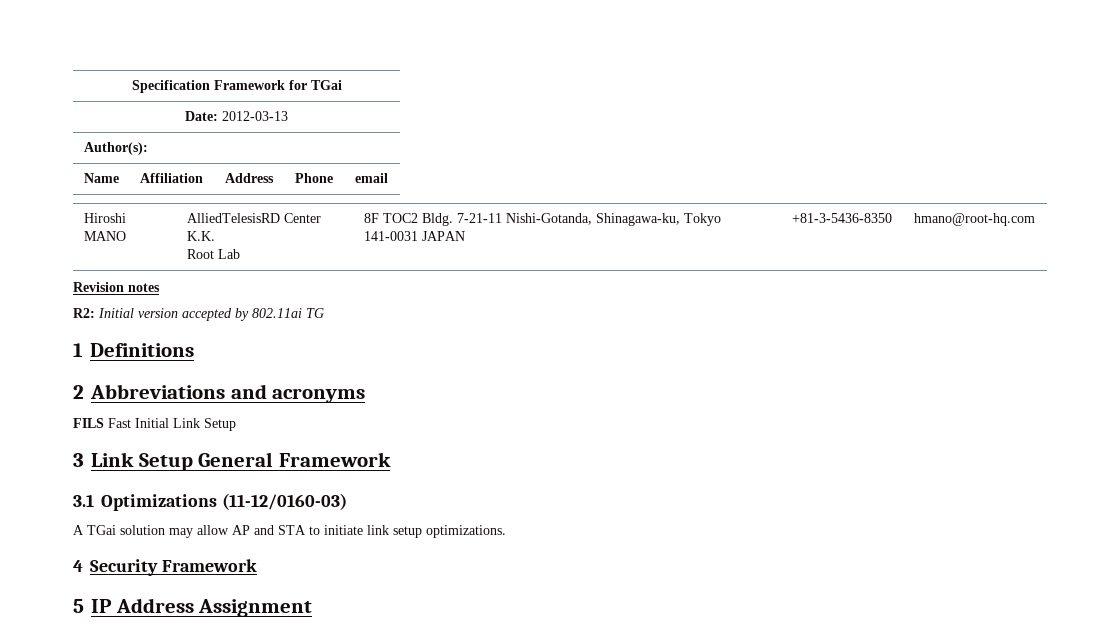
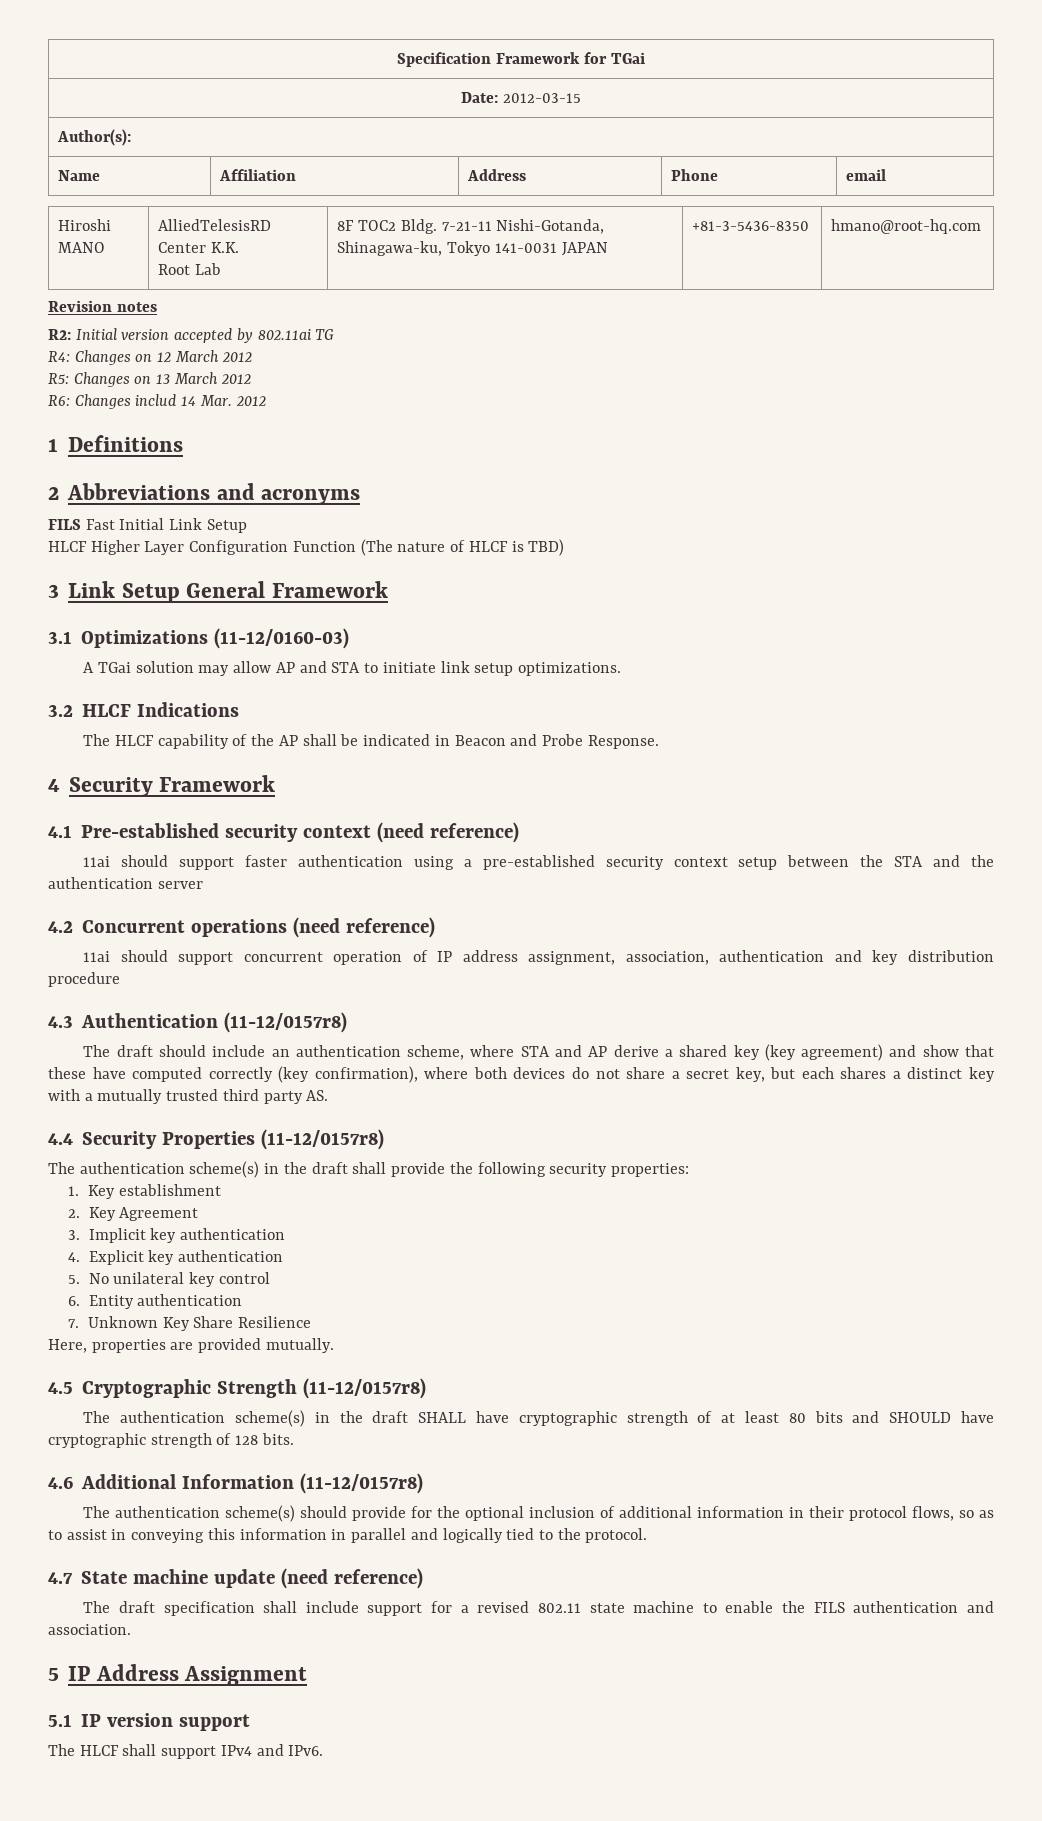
[222,111,288,121] 2012-03-13 -> [502,93,581,103] 2012-03-15
(324, 313) none -> [48,350,252,365] [48,372,251,387] [48,394,266,409] // R4: Changes on 12 March 2012 // R5: Changes on 13 March 2012 // R6: Changes includ 14 Mar. 2012
(236, 424) none -> [48,539,565,556] // HLCF Higher Layer Configuration Function (The nature of HLCF is TBD)
[73,559,257,576] [73,598,313,617] 4 Security Framework // 5 IP Address Assignment -> [48,702,239,717] [83,734,659,749] [48,775,276,797] [48,822,519,843] [83,855,994,870] [48,877,203,889] [48,917,435,938] [83,950,994,965] [48,972,120,987] [48,1012,347,1033] [83,1044,994,1061] [48,1066,995,1083] [48,1089,329,1104] [48,1129,384,1150] [48,1161,689,1178] [68,1184,221,1199] [68,1207,199,1221] [68,1228,286,1243] [68,1250,284,1265] [68,1272,270,1287] [68,1294,243,1309] [68,1316,312,1331] [48,1338,334,1353] [48,1378,426,1399] [83,1410,995,1427] [48,1433,294,1448] [48,1473,423,1494] [83,1505,994,1522] [48,1528,648,1543] [48,1568,423,1589] [83,1601,994,1616] [48,1624,131,1635] [48,1664,308,1686] [48,1713,250,1731] [48,1744,324,1759] 3.2 HLCF Indications // The HLCF capability of the AP shall be indicated in Beacon and Probe Response. // 4 Security Framework // 4.1 Pre-established security context (need reference) // 11ai should support faster authentication using a pre-established security context setup between the STA and the authentication server // 4.2 Concurrent operations (need reference) // 11ai should support concurrent operation of IP address assignment, association, authentication and key distribution procedure // 4.3 Authentication (11-12/0157r8) // The draft should include an authentication scheme, where STA and AP derive a shared key (key agreement) and show that these have computed correctly (key confirmation), where both devices do not share a secret key, but each shares a distinct key with a mutually trusted third party AS. // 4.4 Security Properties (11-12/0157r8) // The authentication scheme(s) in the draft shall provide the following security properties: // 1. Key establishment // 2. Key Agreement // 3. Implicit key authentication // 4. Explicit key authentication // 5. No unilateral key control // 6. Entity authentication // 7. Unknown Key Share Resilience // Here, properties are provided mutually. // 4.5 Cryptographic Strength (11-12/0157r8) // The authentication scheme(s) in the draft SHALL have cryptographic strength of at least 80 bits and SHOULD have cryptographic strength of 128 bits. // 4.6 Additional Information (11-12/0157r8) // The authentication scheme(s) should provide for the optional inclusion of additional information in their protocol flows, so as to assist in conveying this information in parallel and logically tied to the protocol. // 4.7 State machine update (need reference) // The draft specification shall include support for a revised 802.11 state machine to enable the FILS authentication and association. // 5 IP Address Assignment // 5.1 IP version support // The HLCF shall support IPv4 and IPv6.

